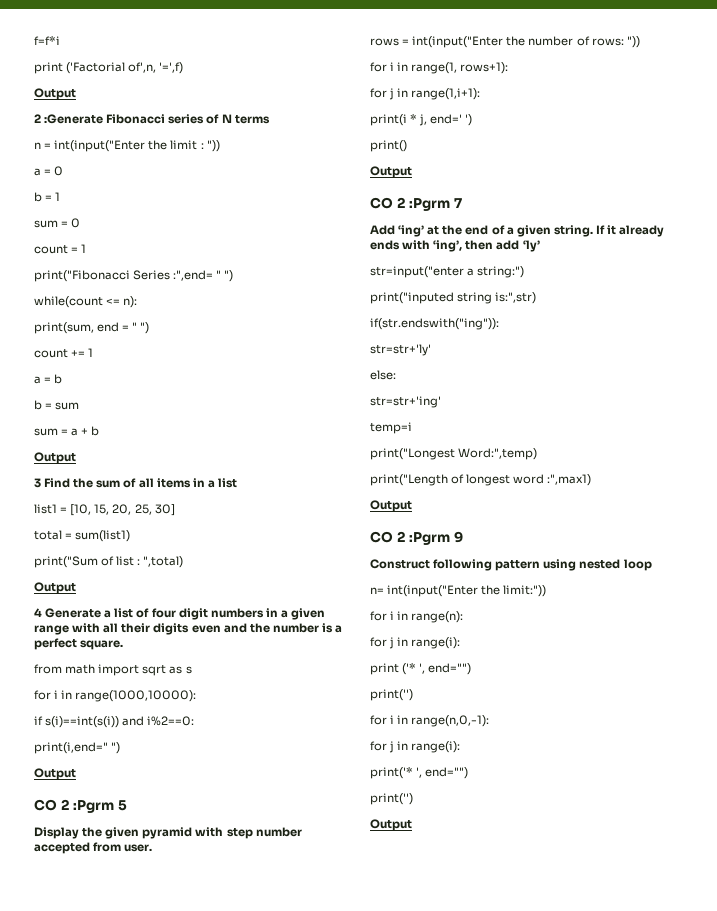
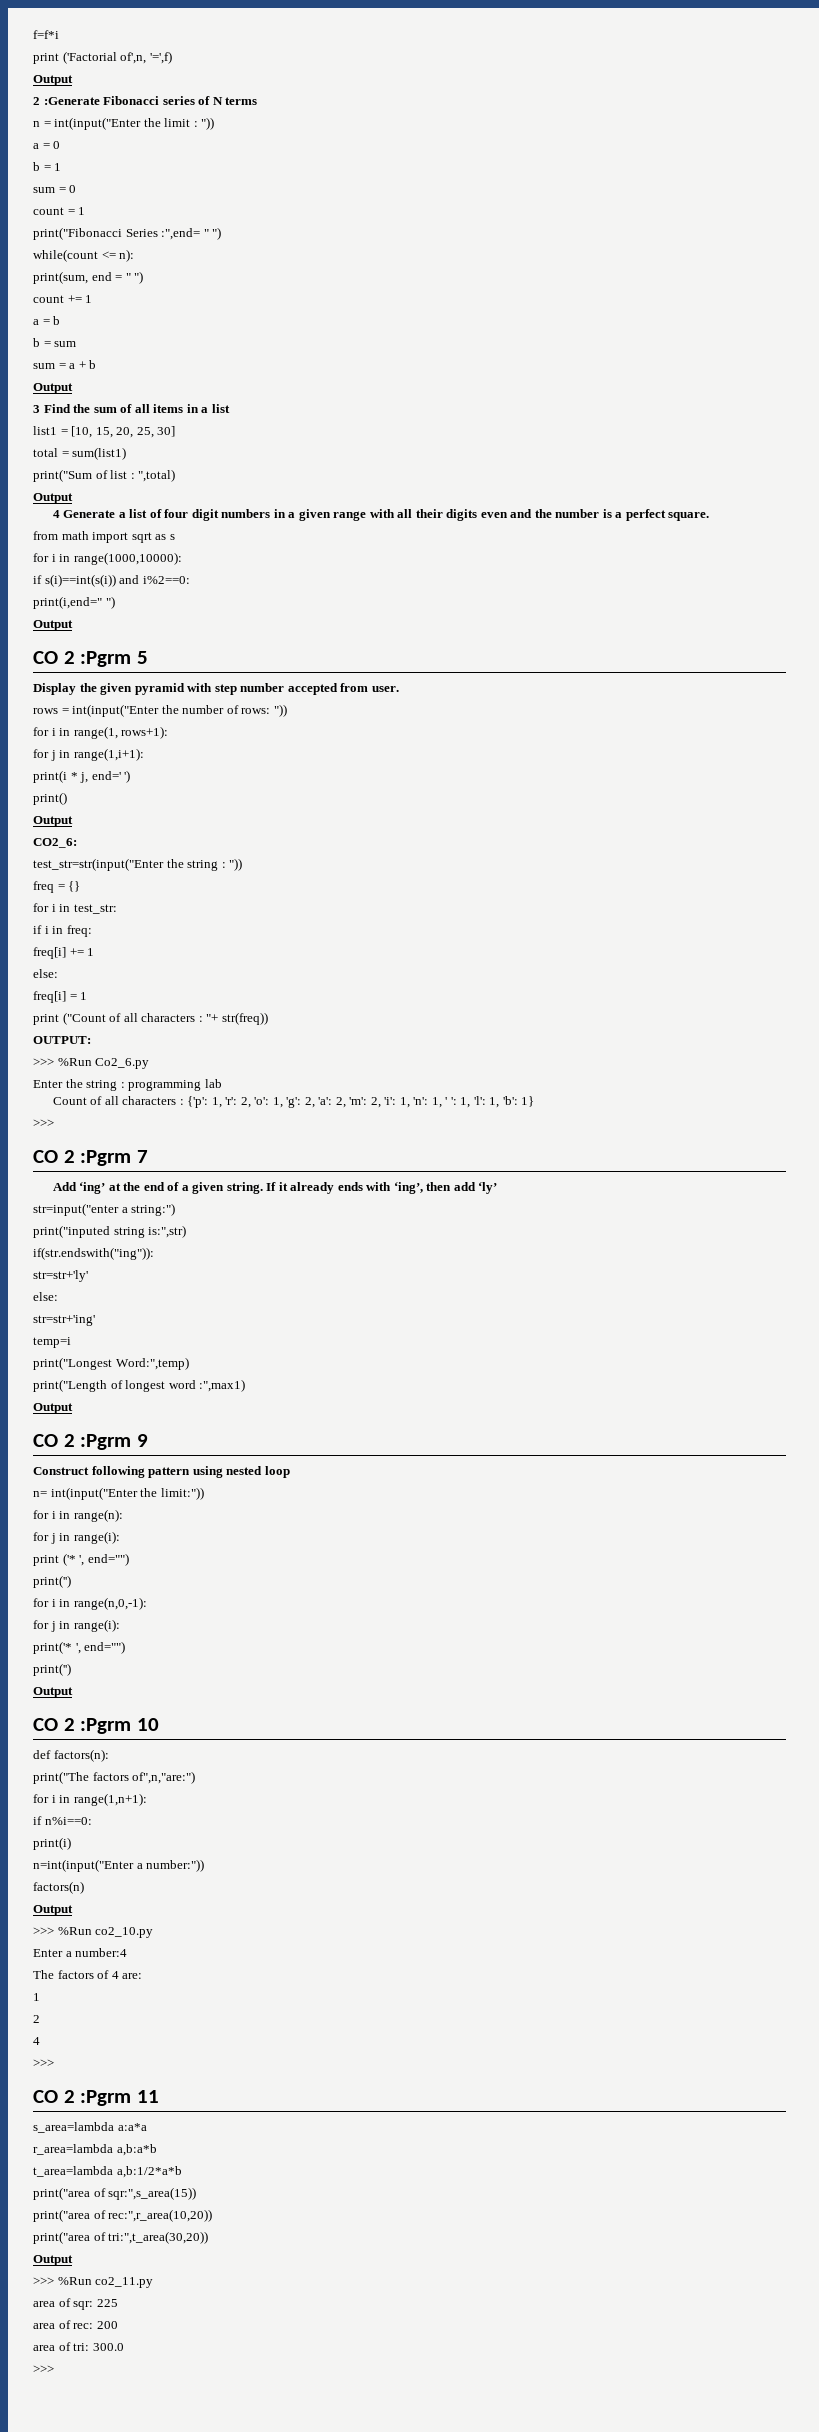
(412, 172) none -> [33,838,77,848] [33,858,243,871] [33,881,81,893] [33,903,117,914] [33,925,92,937] [33,947,95,959] [33,969,58,978] [33,991,88,1003] [33,1012,268,1025] [33,1036,91,1044] [33,1058,150,1069] [33,1079,222,1091] [52,1096,535,1108] [33,1119,54,1127] // CO2_6: // test_str=str(input("Enter the string : ")) // freq = {} // for i in test_str: // if i in freq: // freq[i] += 1 // else: // freq[i] = 1 // print ("Count of all characters : "+ str(freq)) // OUTPUT: // >>> %Run Co2_6.py // Enter the string : programming lab // Count of all characters : {'p': 1, 'r': 2, 'o': 1, 'g': 2, 'a': 2, 'm': 2, 'i': 1, 'n': 1, ' ': 1, 'l': 1, 'b': 1} // >>>
(412, 825) none -> [33,1718,159,1734] [33,1749,109,1762] [33,1771,196,1784] [33,1793,147,1806] [33,1816,92,1825] [33,1837,71,1850] [33,1859,205,1872] [33,1881,84,1894] [33,1905,73,1916] [33,1927,154,1938] [33,1948,128,1957] [33,1970,143,1979] [33,1993,40,2001] [33,2015,40,2023] [33,2037,40,2045] [33,2059,54,2067] [33,2090,159,2106] [33,2122,147,2133] [33,2144,157,2156] [33,2166,182,2178] [33,2187,197,2200] [33,2209,213,2222] [33,2231,209,2244] [33,2255,73,2266] [33,2277,154,2288] [33,2298,118,2310] [33,2320,118,2329] [33,2342,124,2351] [33,2365,54,2373] // CO 2 :Pgrm 10 // def factors(n): // print("The factors of",n,"are:") // for i in range(1,n+1): // if n%i==0: // print(i) // n=int(input("Enter a number:")) // factors(n) // Output // >>> %Run co2_10.py // Enter a number:4 // The factors of 4 are: // 1 // 2 // 4 // >>> // CO 2 :Pgrm 11 // s_area=lambda a:a*a // r_area=lambda a,b:a*b // t_area=lambda a,b:1/2*a*b // print("area of sqr:",s_area(15)) // print("area of rec:",r_area(10,20)) // print("area of tri:",t_area(30,20)) // Output // >>> %Run co2_11.py // area of sqr: 225 // area of rec: 200 // area of tri: 300.0 // >>>

